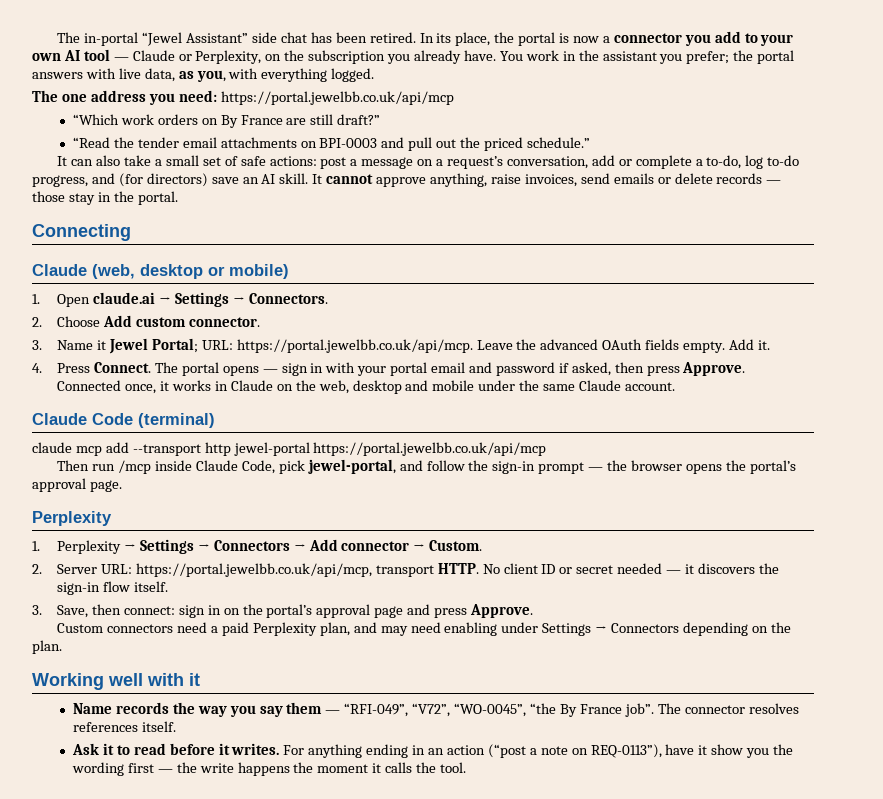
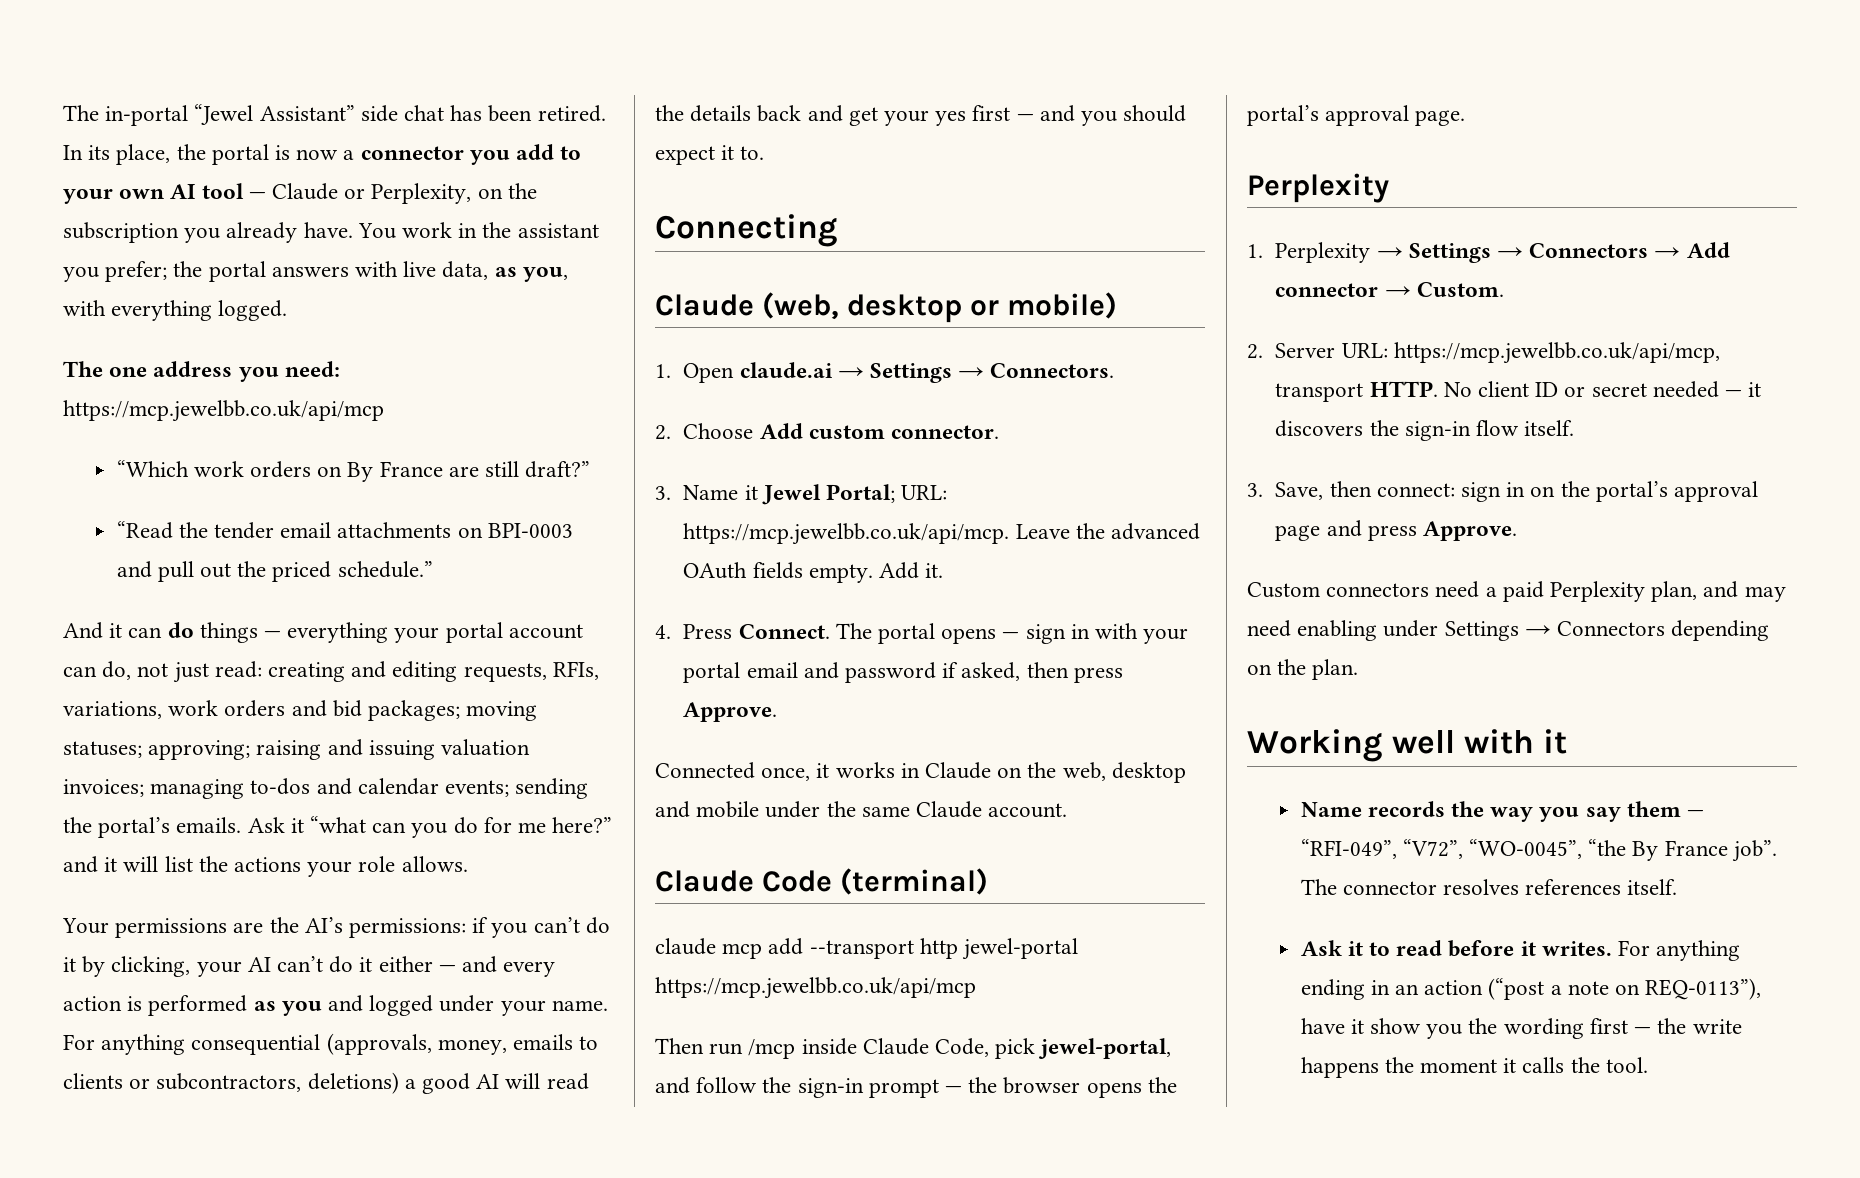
[220,91,454,105] https://portal.jewelbb.co.uk/api/mcp -> [63,400,384,422] https://mcp.jewelbb.co.uk/api/mcp
[57,155,800,169] [32,173,782,187] [32,191,178,205] It can also take a small set of safe actions: post a message on a request’s conversation, add or complete a to-do, log to-do progress, and (for directors) save an AI skill. It cannot approve anything, raise invoices, send emails or delete records — those stay in the portal. -> [63,622,583,643] [63,661,599,683] [63,700,538,721] [63,739,531,760] [63,778,589,799] [63,816,613,838] [63,856,468,877] [62,917,610,938] [63,956,556,977] [63,995,608,1016] [63,1033,599,1055] [63,1072,589,1094] [655,105,1187,126] [655,145,765,165] And it can do things — everything your portal account can do, not just read: creating and editing requests, RFIs, variations, work orders and bid packages; moving statuses; approving; raising and issuing valuation invoices; managing to-dos and calendar events; sending the portal’s emails. Ask it “what can you do for me here?” and it will list the actions your role allows. // Your permissions are the AI’s permissions: if you can’t do it by clicking, your AI can’t do it either — and every action is performed as you and logged under your name. For anything consequential (approvals, money, emails to clients or subcontractors, deletions) a good AI will read the details back and get your yes first — and you should expect it to.
[236,339,473,353] https://portal.jewelbb.co.uk/api/mcp. -> [683,523,1010,545] https://mcp.jewelbb.co.uk/api/mcp.
[313,442,547,456] https://portal.jewelbb.co.uk/api/mcp -> [655,977,976,999] https://mcp.jewelbb.co.uk/api/mcp
[135,563,372,577] https://portal.jewelbb.co.uk/api/mcp, -> [1393,342,1720,364] https://mcp.jewelbb.co.uk/api/mcp,

